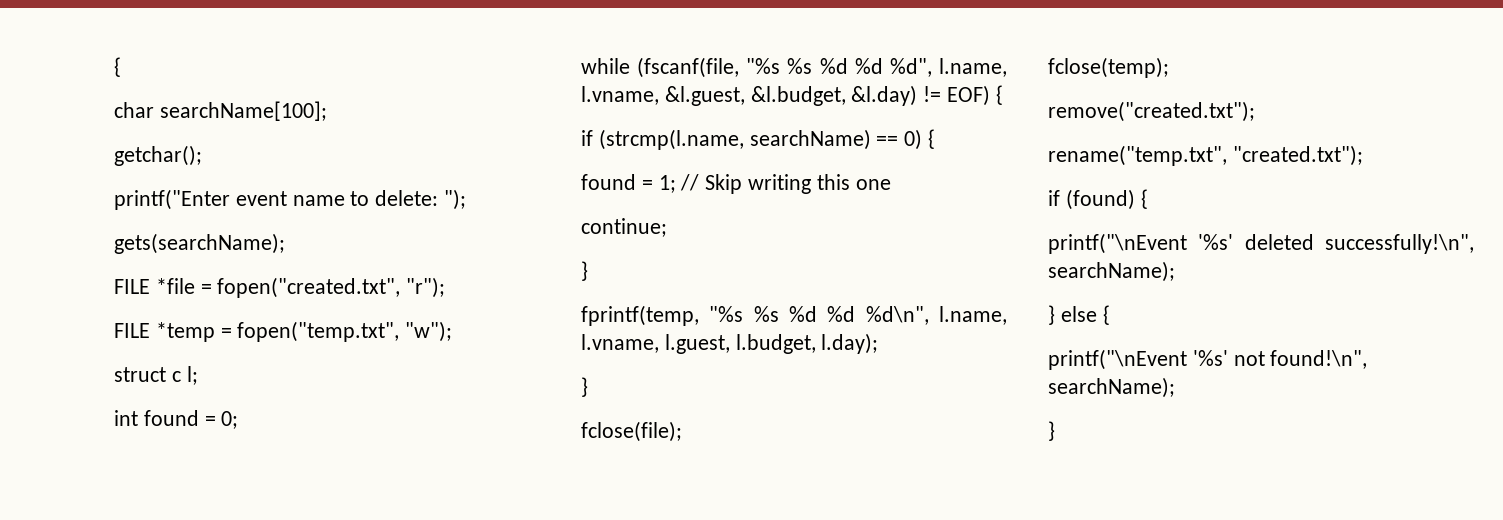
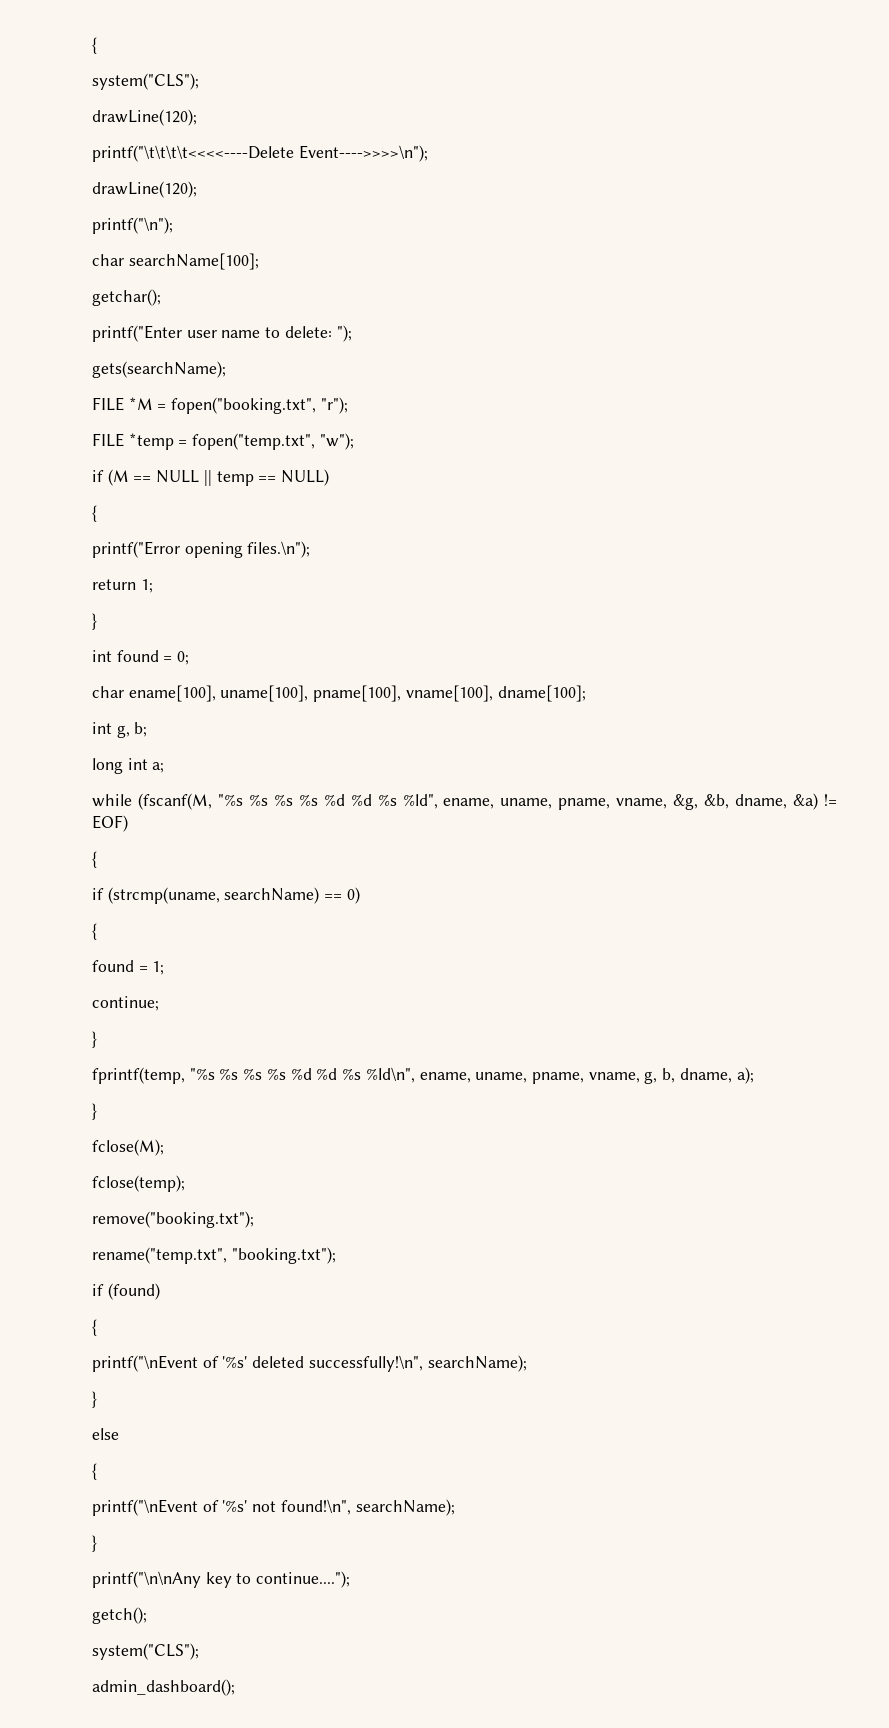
[114,57,121,77] { -> [92,37,97,54] [92,73,199,90] [92,109,197,126] [92,145,428,162] [92,181,197,198] [92,217,173,234] { // system("CLS"); // drawLine(120); // printf("\t\t\t\t<<<<----Delete Event---->>>>\n"); // drawLine(120); // printf("\n");
[235,191,287,206] event -> [186,330,217,338] user
[155,277,401,298] *file = fopen("created.txt", -> [128,397,317,414] *M = fopen("booking.txt",
[114,366,198,385] struct c l; -> [92,469,330,486] [92,505,97,522] [92,541,311,558] [92,579,153,593] [92,613,97,630] if (M == NULL || temp == NULL) // { // printf("Error opening files.\n"); // return 1; // }
(239, 420) none -> [92,685,586,702] [92,722,148,738] [92,758,165,774] // char ename[100], uname[100], pname[100], vname[100], dname[100]; // int g, b; // long int a;
[637,57,1007,78] [581,85,918,106] (fscanf(file, "%s %s %d %d %d", l.name, l.vname, &l.guest, &l.budget, &l.day) -> [137,793,819,810] (fscanf(M, "%s %s %s %s %d %d %s %ld", ename, uname, pname, vname, &g, &b, dname, &a)
(991, 95) none -> (128, 823) //
[598,129,744,150] (strcmp(l.name, -> [107,887,220,904] (strcmp(uname,
(923, 139) none -> (360, 895) //
[680,174,891,194] // Skip writing this one -> (165, 968) none
[789,306,1007,325] [581,333,879,354] [581,377,588,397] [581,421,682,442] %d %d %d\n", l.name, l.vname, l.guest, l.budget, l.day); // } // fclose(file); -> [243,1067,754,1084] [92,1103,97,1120] [92,1139,164,1156] %s %s %d %d %s %ld\n", ename, uname, pname, vname, g, b, dname, a); // } // fclose(M);
[1048,101,1255,122] remove("created.txt"); -> [92,1211,254,1228] remove("booking.txt");
[1232,145,1363,166] "created.txt"); -> [231,1247,336,1264] "booking.txt");
[1140,189,1148,209] [1048,233,1187,254] { // printf("\nEvent -> [92,1319,97,1336] [92,1355,219,1372] // { // printf("\nEvent of
(1055, 315) none -> (97, 1399) //
[1102,305,1110,325] [1048,349,1187,370] { // printf("\nEvent -> [92,1463,97,1480] [92,1499,219,1516] // { // printf("\nEvent of
(1055, 431) none -> [92,1571,351,1588] [92,1607,147,1624] [92,1643,199,1660] [92,1679,235,1696] // printf("\n\nAny key to continue...."); // getch(); // system("CLS"); // admin_dashboard();

